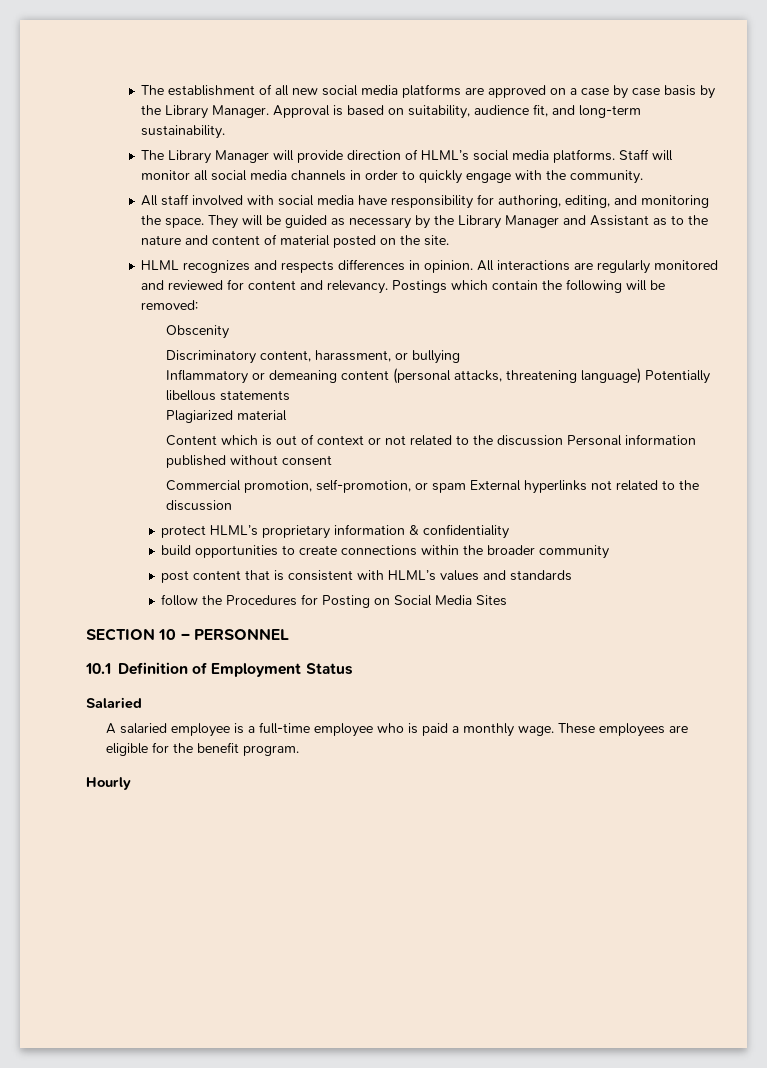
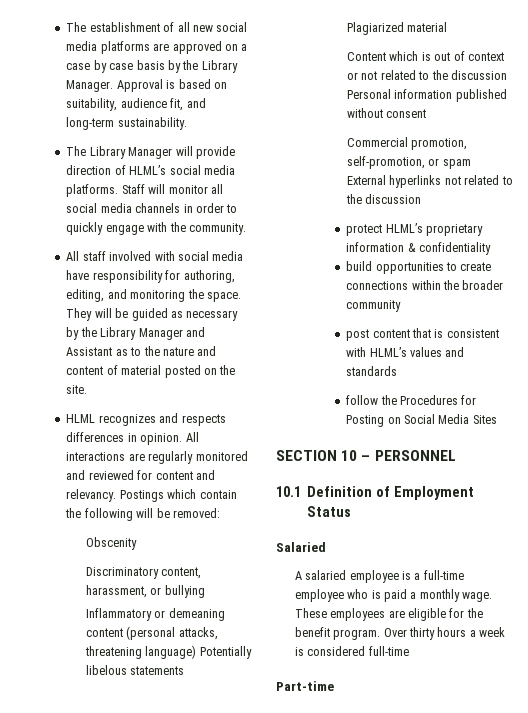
[166,390,217,401] libellous -> [86,665,128,675] libelous
[86,777,131,790] // Hourly -> [383,627,506,640] [294,646,409,656] [276,681,334,691] Over thirty hours a week is considered full-time // Part-time

